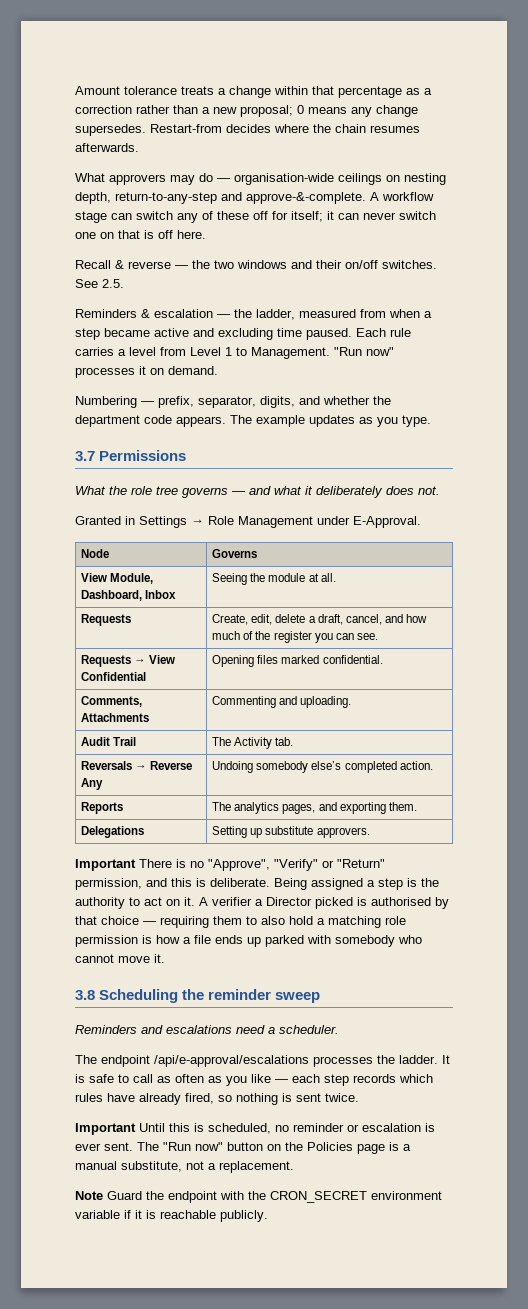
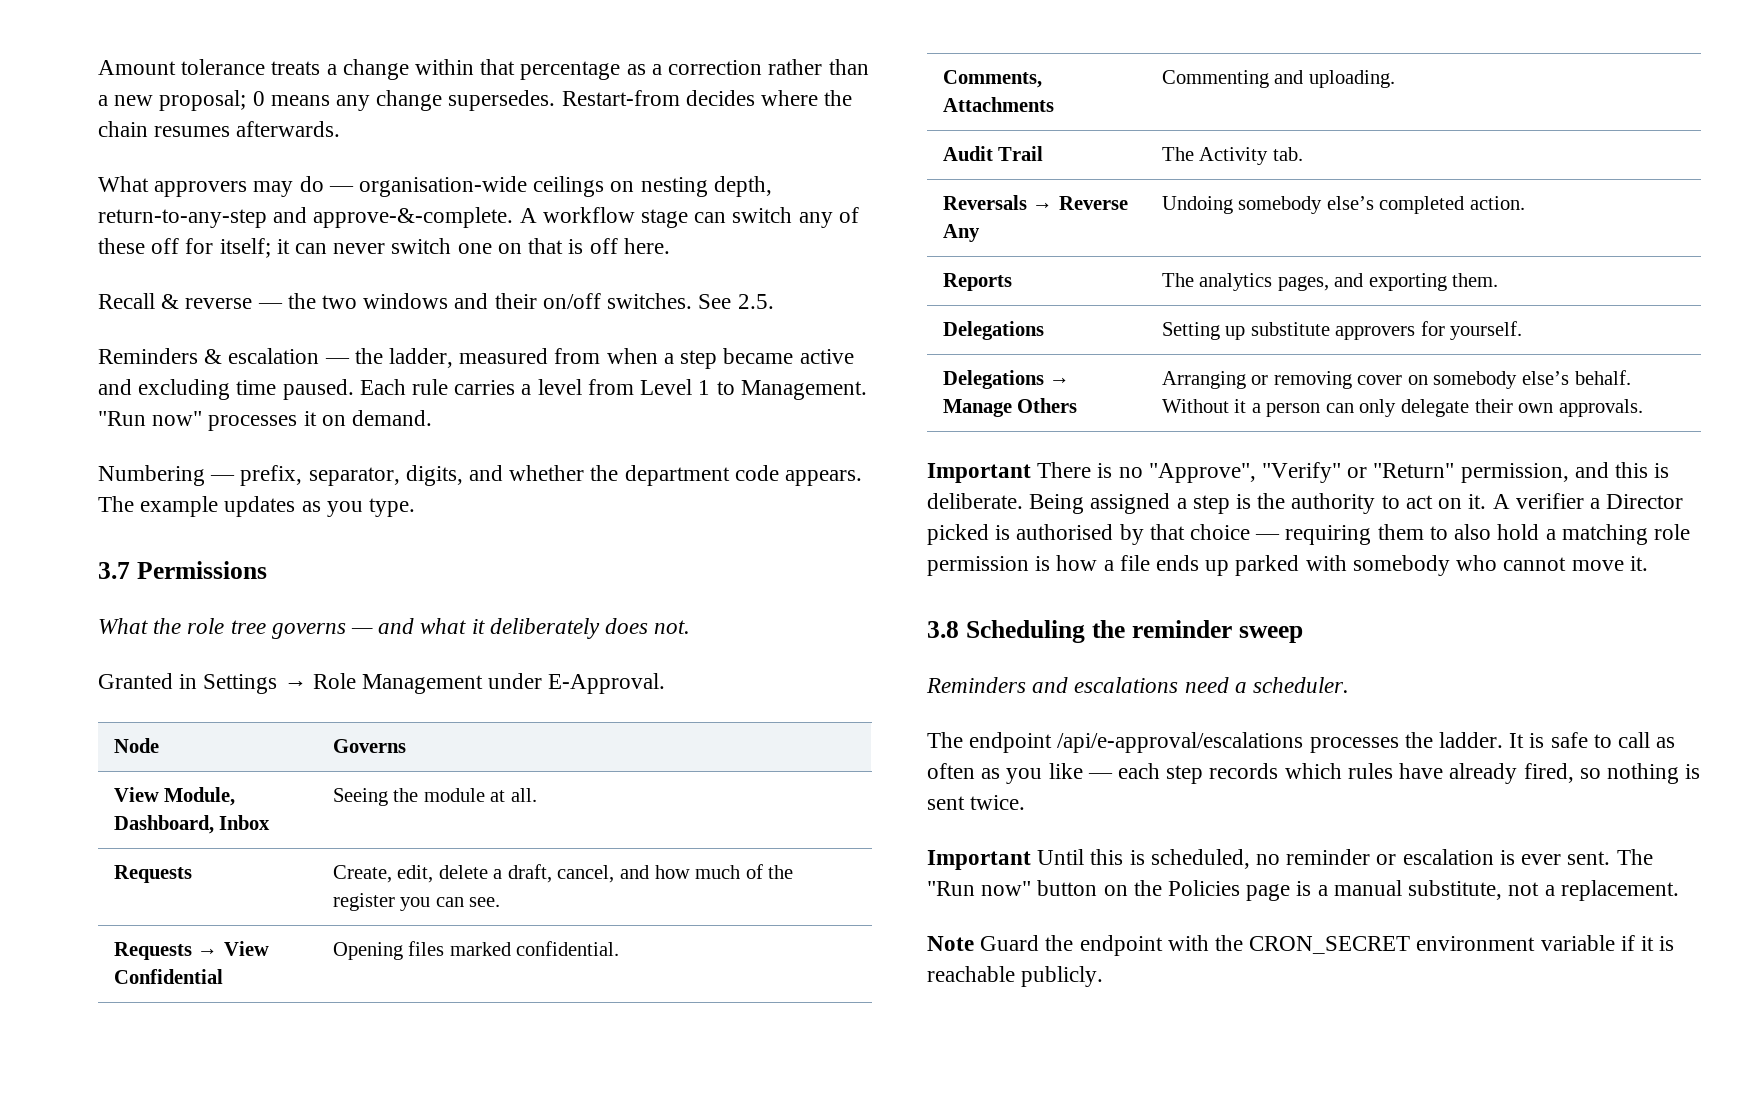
[316,827,370,838] approvers. -> [1335,321,1523,340] [942,370,1071,389] [942,398,1078,417] [1161,370,1631,389] [1161,399,1643,417] approvers for yourself. // Delegations → Manage Others | Arranging or removing cover on somebody else’s behalf. Without it a person can only delegate their own approvals.

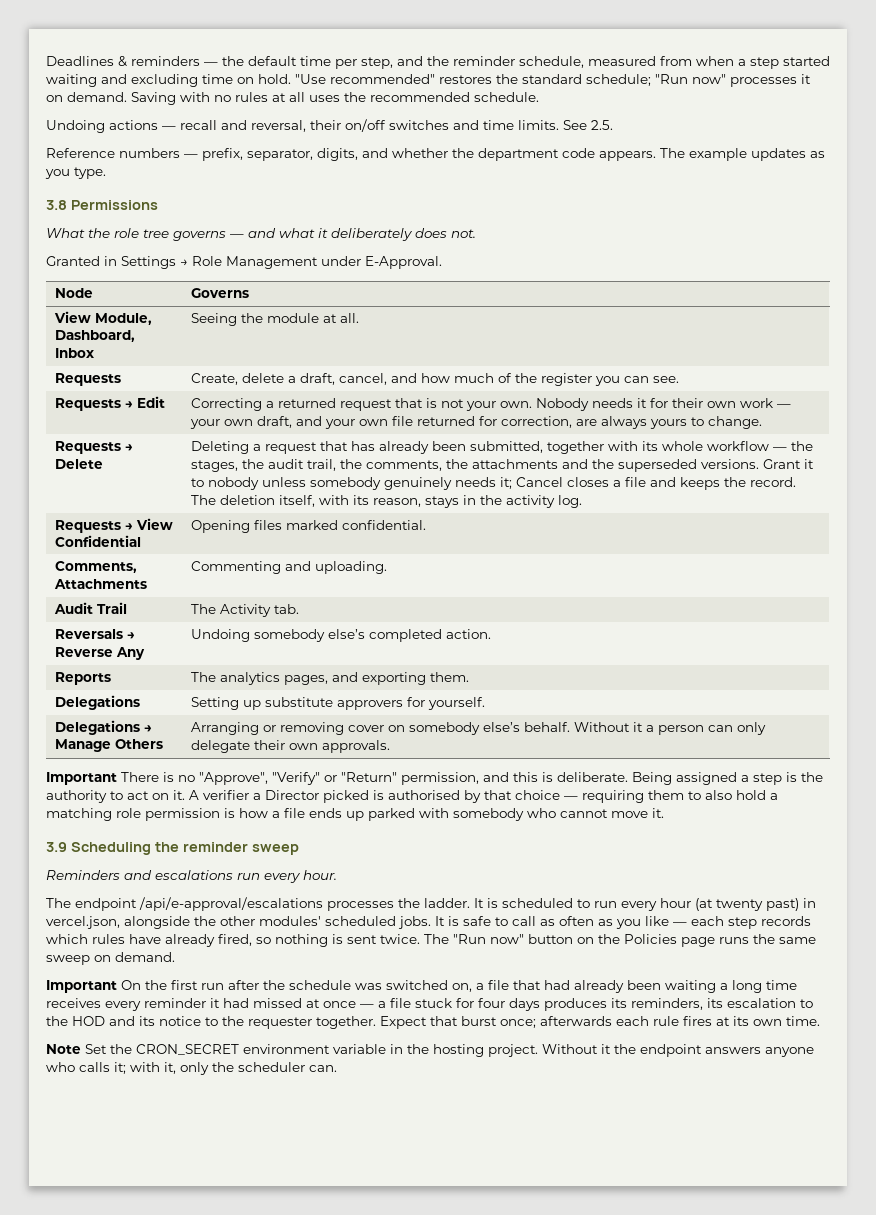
[98,59,869,80] [98,90,853,111] [98,121,341,137] [98,176,772,197] [98,207,859,228] [98,238,670,258] [98,293,774,309] [98,348,454,368] Amount tolerance treats a change within that percentage as a correction rather than a new proposal; 0 means any change supersedes. Restart-from decides where the chain resumes afterwards. // What approvers may do — organisation-wide ceilings on nesting depth, return-to-any-step and approve-&-complete. A workflow stage can switch any of these off for itself; it can never switch one on that is off here. // Recall & reverse — the two windows and their on/off switches. See 2.5. // Reminders & escalation — the ladder, -> [46,56,584,69] Deadlines & reminders — the default time per step, and the reminder schedule,
[723,348,854,364] became active -> [783,56,830,66] [46,74,97,87] started waiting
[282,379,867,400] paused. Each rule carries a level from Level 1 to Management. -> [237,74,651,86] on hold. "Use recommended" restores the standard schedule;
[98,465,205,486] // Numbering -> [131,92,539,105] [46,119,613,133] [46,148,180,158] Saving with no rules at all uses the recommended schedule. // Undoing actions — recall and reversal, their on/off switches and time limits. See 2.5. // Reference numbers
[98,562,130,579] 3.7 -> [46,200,67,210] 3.8
[397,865,434,883] edit, -> (238, 379) none
(501, 902) none -> [54,396,165,411] [190,398,791,411] [189,416,762,429] [54,441,133,454] [54,459,103,469] [190,441,813,454] [190,459,814,472] [190,477,796,490] [190,495,582,508] // Requests → Edit | Correcting a returned request that is not your own. Nobody needs it for their own work — your own draft, and your own file returned for correction, are always yours to change. // Requests → Delete | Deleting a request that has already been submitted, together with its whole workflow — the stages, the audit trail, the comments, the attachments and the superseded versions. Grant it to nobody unless somebody genuinely needs it; Cancel closes a file and keeps the record. The deletion itself, with its reason, stays in the activity log.
[927,621,959,638] 3.8 -> [46,842,67,852] 3.9
[1184,677,1350,693] need a scheduler. -> [237,870,337,883] run every hour.
(1545, 740) none -> [502,898,816,911] [46,916,459,929] scheduled to run every hour (at twenty past) in vercel.json, alongside the other modules' scheduled jobs. It is
[927,849,1611,870] // Important Until this is scheduled, no reminder or escalation is ever sent. -> (420, 939) none
[1296,880,1679,901] [927,935,1675,956] [927,966,1104,987] is a manual substitute, not a replacement. // Note Guard the endpoint with the CRON_SECRET environment variable if it is reachable publicly. -> [719,934,816,944] [46,952,175,965] [46,980,797,993] [46,998,813,1011] [46,1016,820,1029] [46,1044,814,1057] [46,1062,337,1075] runs the same sweep on demand. // Important On the first run after the schedule was switched on, a file that had already been waiting a long time receives every reminder it had missed at once — a file stuck for four days produces its reminders, its escalation to the HOD and its notice to the requester together. Expect that burst once; afterwards each rule fires at its own time. // Note Set the CRON_SECRET environment variable in the hosting project. Without it the endpoint answers anyone who calls it; with it, only the scheduler can.

